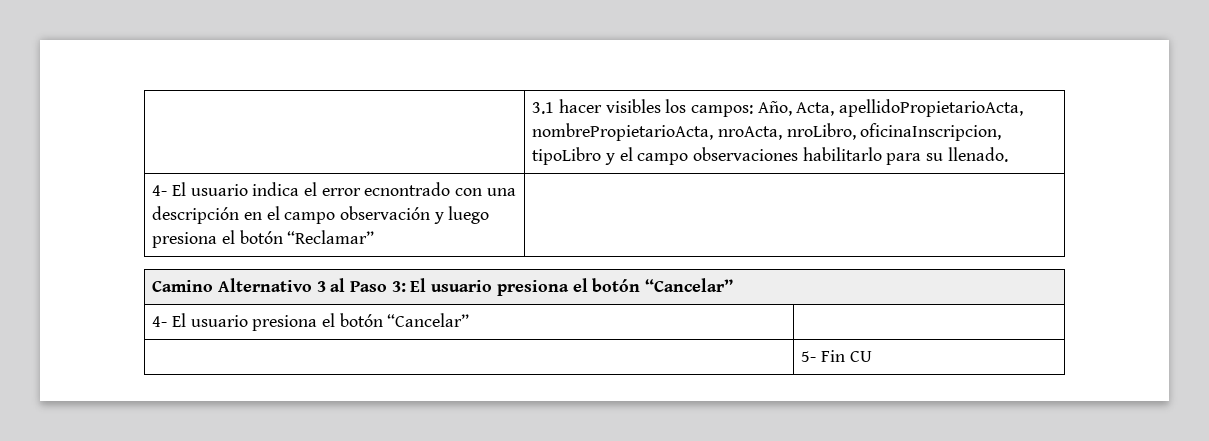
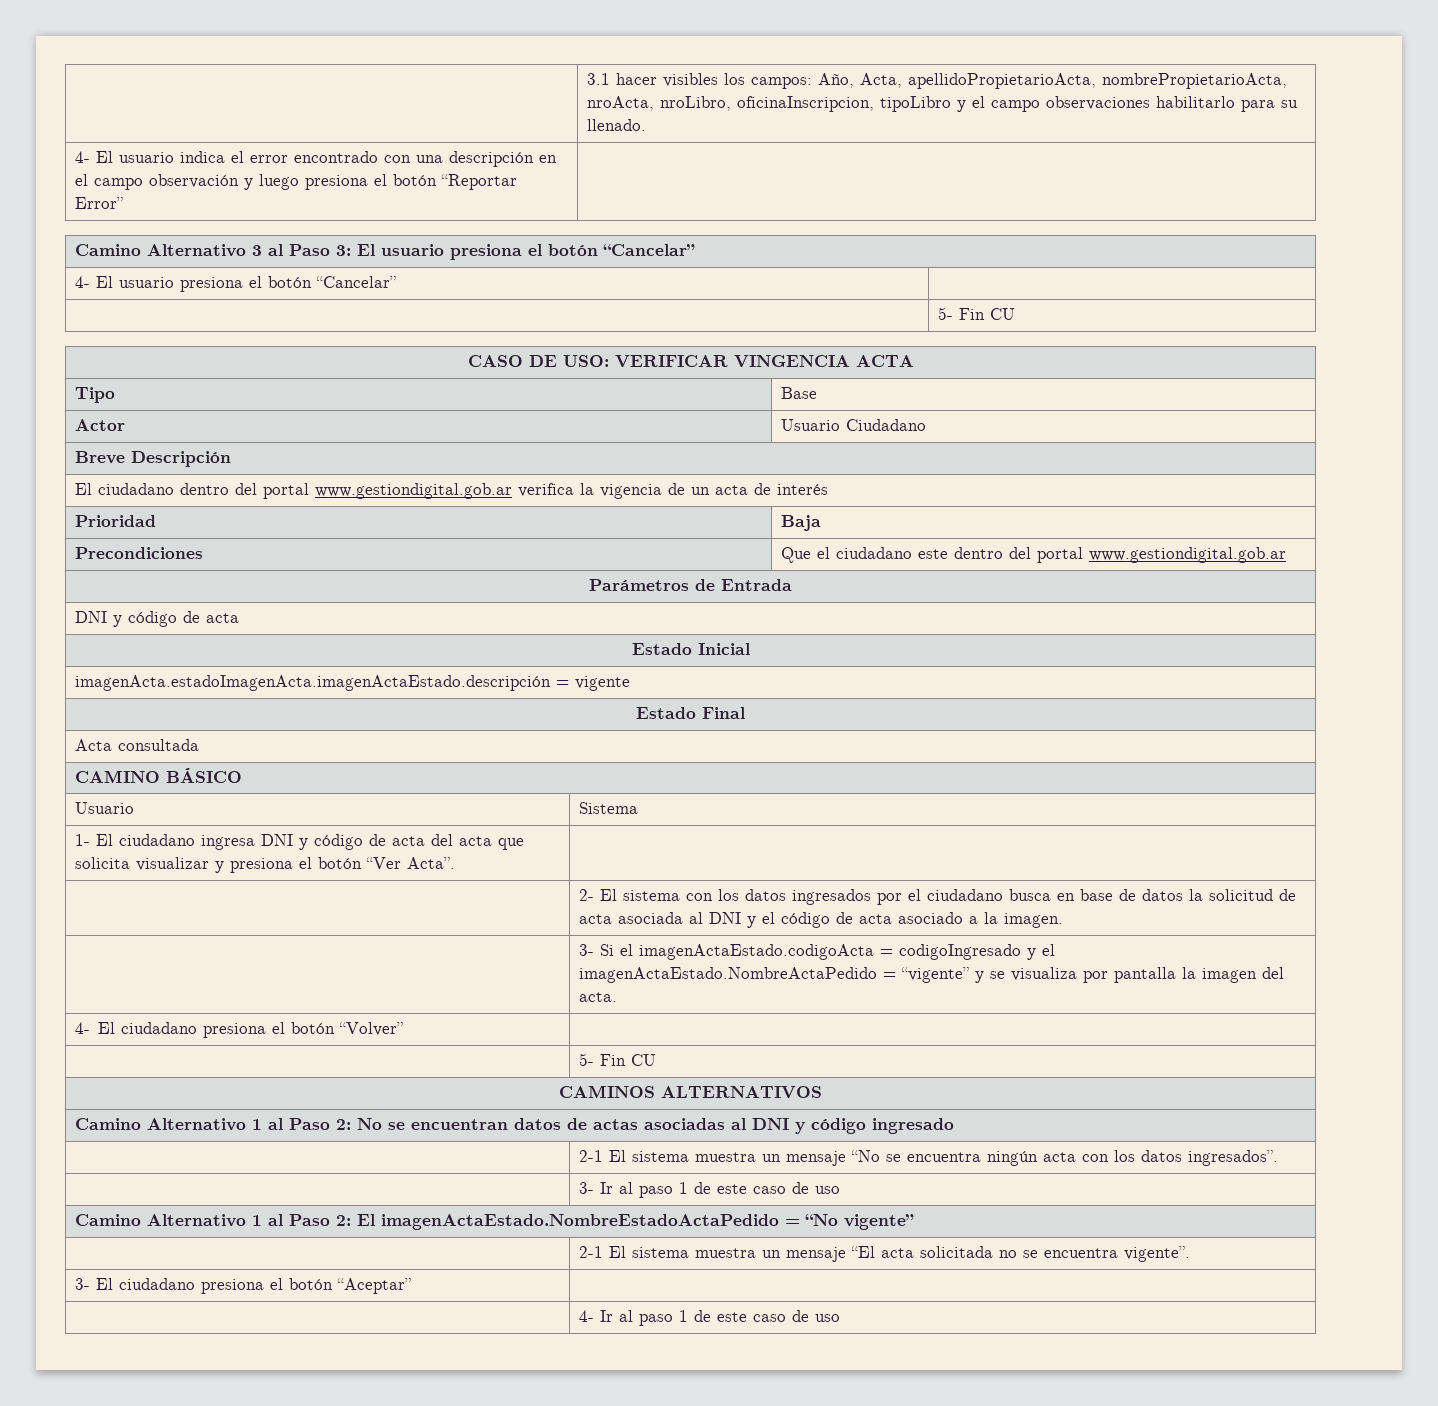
[364,182,451,196] ecnontrado -> [294,151,379,163] encontrado
[287,230,375,244] “Reclamar” -> [441,174,518,190] [75,197,124,209] “Reportar Error”
(872, 356) none -> [467,355,914,367] [75,387,116,403] [781,387,818,399] [75,419,126,431] [781,419,927,431] [75,451,232,467] [75,483,829,499] [75,515,157,527] [781,515,822,531] [75,547,204,559] [781,547,1287,563] [589,579,792,591] [75,611,240,627] [631,643,750,655] [75,675,631,691] [636,707,745,719] [75,739,200,751] [75,768,243,783] [75,802,135,814] [579,802,639,814] [75,834,525,850] [75,857,456,873] [579,889,1297,905] [579,912,1064,928] [579,944,1056,960] [579,967,1285,983] [579,992,618,1002] [75,1022,404,1038] [579,1053,657,1066] [559,1085,822,1098] [75,1118,955,1134] [579,1150,1279,1166] [579,1182,841,1198] [75,1214,915,1230] [579,1246,1191,1262] [75,1278,412,1294] [579,1310,841,1326] // CASO DE USO: VERIFICAR VINGENCIA ACTA // Tipo | Base // Actor | Usuario Ciudadano // Breve Descripción // El ciudadano dentro del portal www.gestiondigital.gob.ar verifica la vigencia de un acta de interés // Prioridad | Baja // Precondiciones | Que el ciudadano este dentro del portal www.gestiondigital.gob.ar // Parámetros de Entrada // DNI y código de acta // Estado Inicial // imagenActa.estadoImagenActa.imagenActaEstado.descripción = vigente // Estado Final // Acta consultada // CAMINO BÁSICO // Usuario | Sistema // 1- El ciudadano ingresa DNI y código de acta del acta que solicita visualizar y presiona el botón “Ver Acta”. | // | 2- El sistema con los datos ingresados por el ciudadano busca en base de datos la solicitud de acta asociada al DNI y el código de acta asociado a la imagen. // | 3- Si el imagenActaEstado.codigoActa = codigoIngresado y el imagenActaEstado.NombreActaPedido = “vigente” y se visualiza por pantalla la imagen del acta. // 4- El ciudadano presiona el botón “Volver” | // | 5- Fin CU // CAMINOS ALTERNATIVOS // Camino Alternativo 1 al Paso 2: No se encuentran datos de actas asociadas al DNI y código ingresado // | 2-1 El sistema muestra un mensaje “No se encuentra ningún acta con los datos ingresados”. // | 3- Ir al paso 1 de este caso de uso // Camino Alternativo 1 al Paso 2: El imagenActaEstado.NombreEstadoActaPedido = “No vigente” // | 2-1 El sistema muestra un mensaje “El acta solicitada no se encuentra vigente”. // 3- El ciudadano presiona el botón “Aceptar” | // | 4- Ir al paso 1 de este caso de uso

